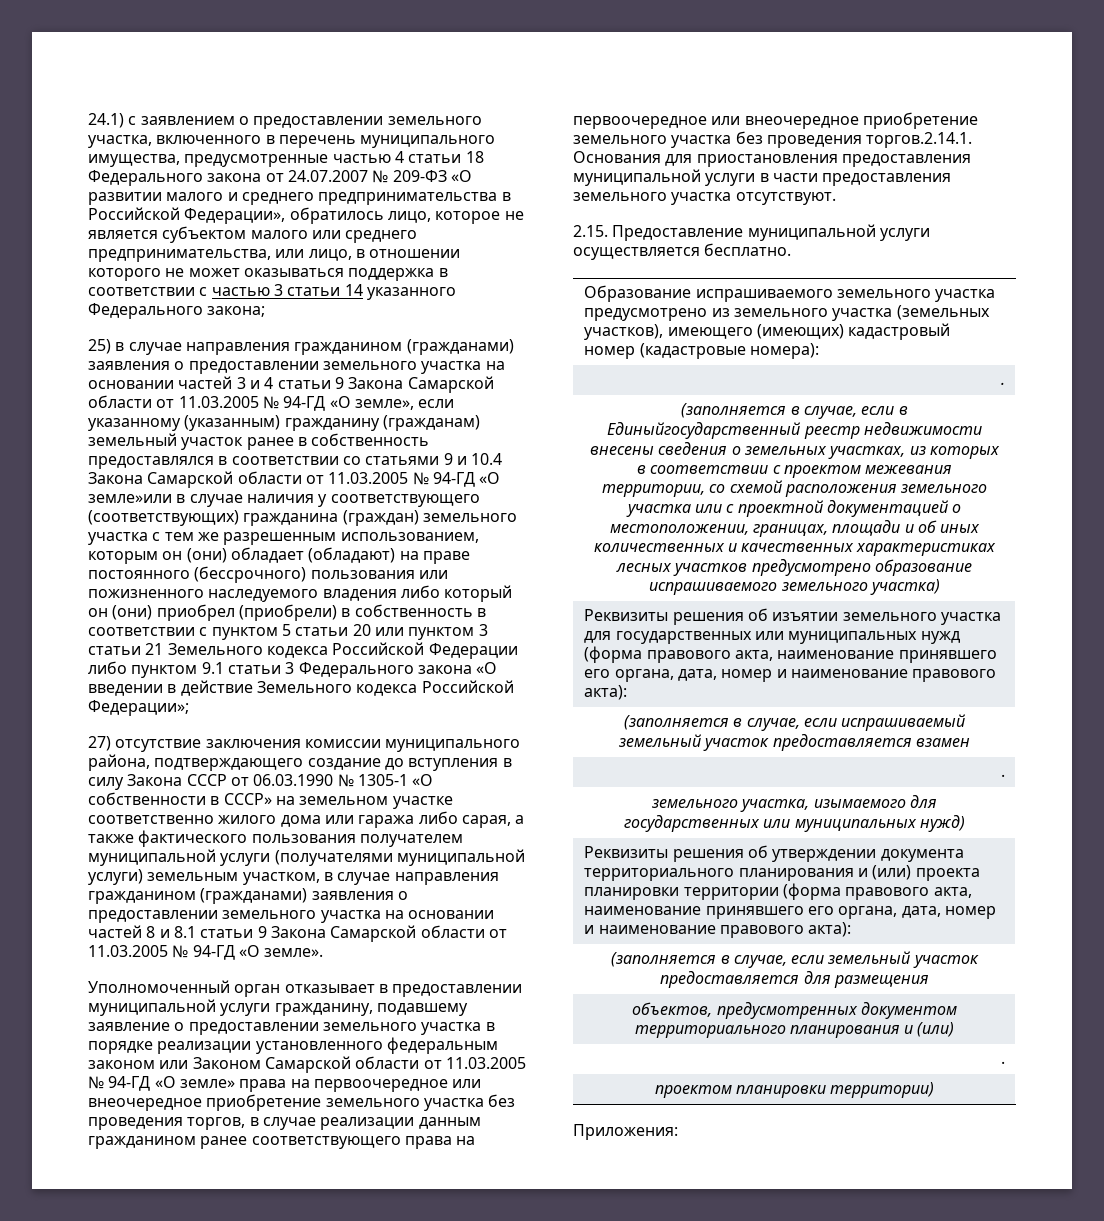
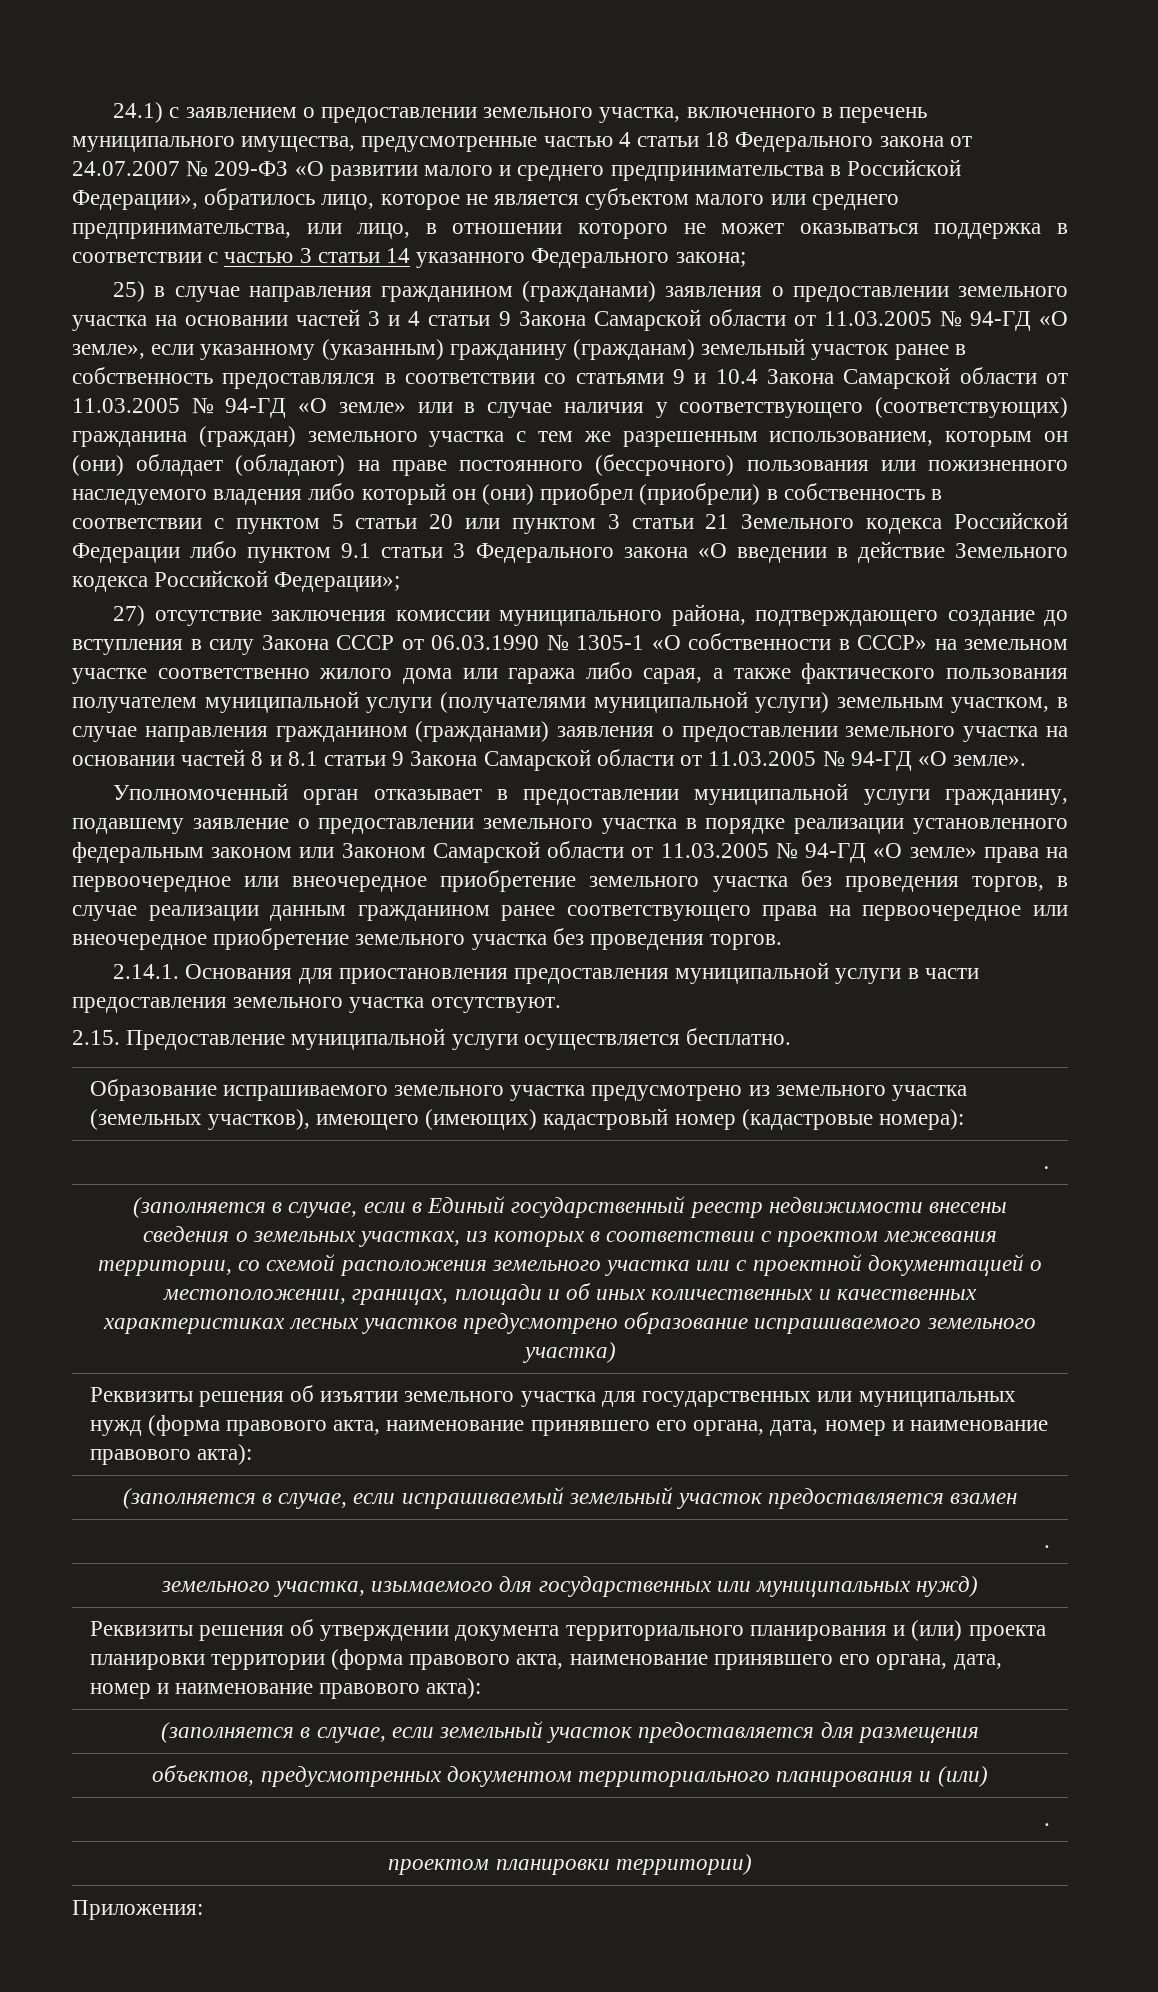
[88,494,172,503] земле»или -> [338,402,453,413] земле» или
[866,132,973,148] торгов.2.14.1. -> [710,934,783,950] [113,964,180,979] торгов. // 2.14.1.
[607,421,802,439] Единыйгосударственный -> [427,1196,686,1218] Единый государственный

